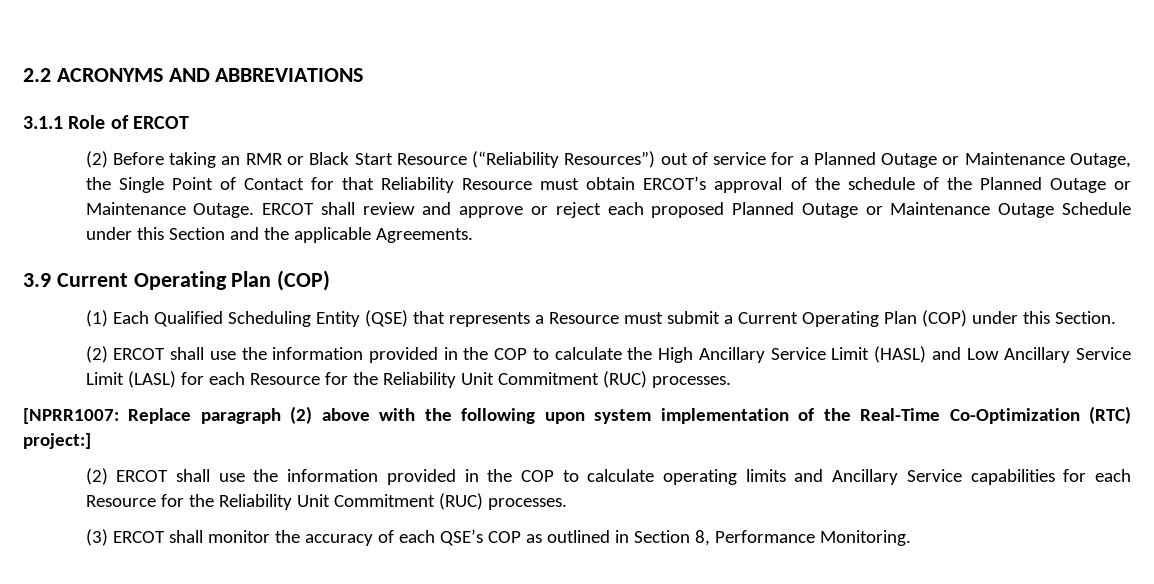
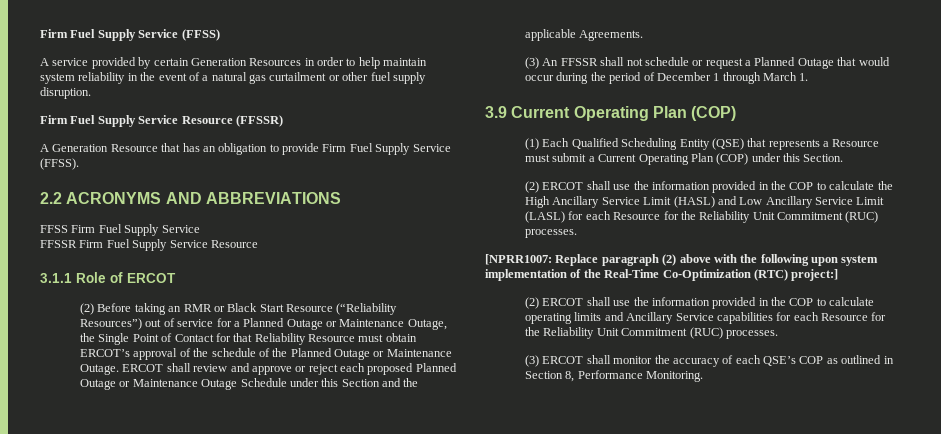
[23,68,364,82] 2.2 ACRONYMS AND ABBREVIATIONS -> [40,29,220,41] [40,57,428,69] [40,72,426,84] [40,87,91,99] [40,115,283,127] [40,143,451,155] [40,158,79,170] [40,192,341,204] [40,224,200,236] [40,239,258,251] Firm Fuel Supply Service (FFSS) // A service provided by certain Generation Resources in order to help maintain system reliability in the event of a natural gas curtailment or other fuel supply disruption. // Firm Fuel Supply Service Resource (FFSSR) // A Generation Resource that has an obligation to provide Firm Fuel Supply Service (FFSS). // 2.2 ACRONYMS AND ABBREVIATIONS // FFSS Firm Fuel Supply Service // FFSSR Firm Fuel Supply Service Resource
(473, 235) none -> [525,57,890,69] [525,72,809,84] // (3) An FFSSR shall not schedule or request a Planned Outage that would occur during the period of December 1 through March 1.

